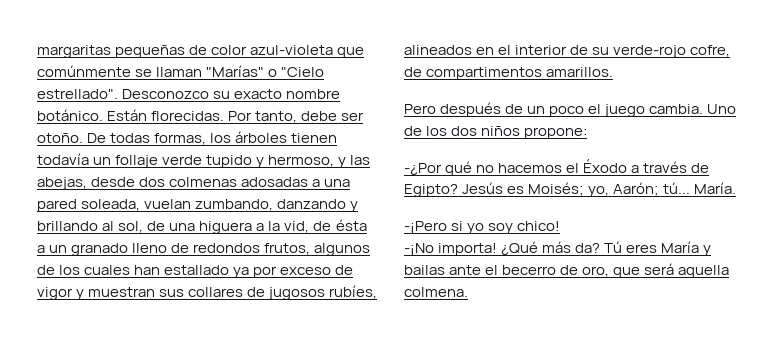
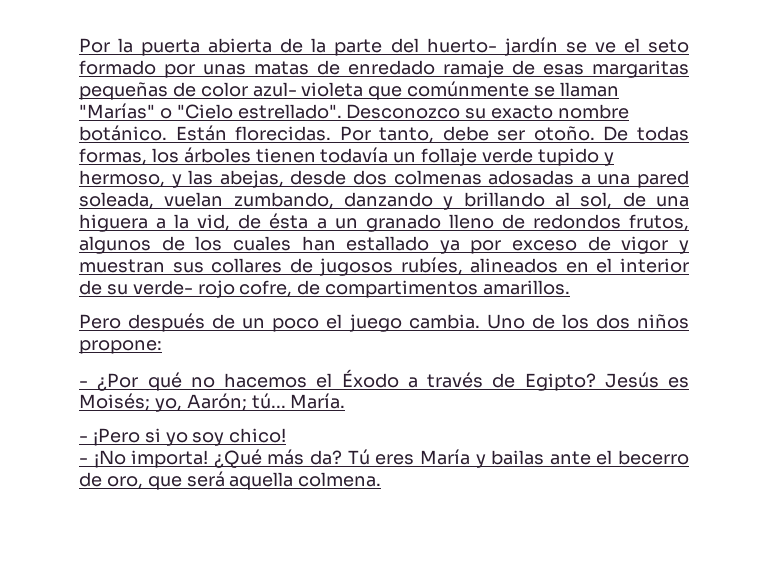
(37, 51) none -> [79,37,690,56] [79,60,584,78] Por la puerta abierta de la parte del huerto- jardín se ve el seto formado por unas matas de enredado ramaje de esas
[250,45,334,55] azul-violeta -> [252,82,364,97] azul- violeta
[613,45,687,58] verde-rojo -> [132,280,235,298] verde- rojo
[404,163,442,175] -¿Por -> [79,373,139,391] - ¿Por
[404,221,447,233] -¡Pero -> [79,428,140,446] - ¡Pero
[404,243,434,255] -¡No -> [79,450,126,468] - ¡No

